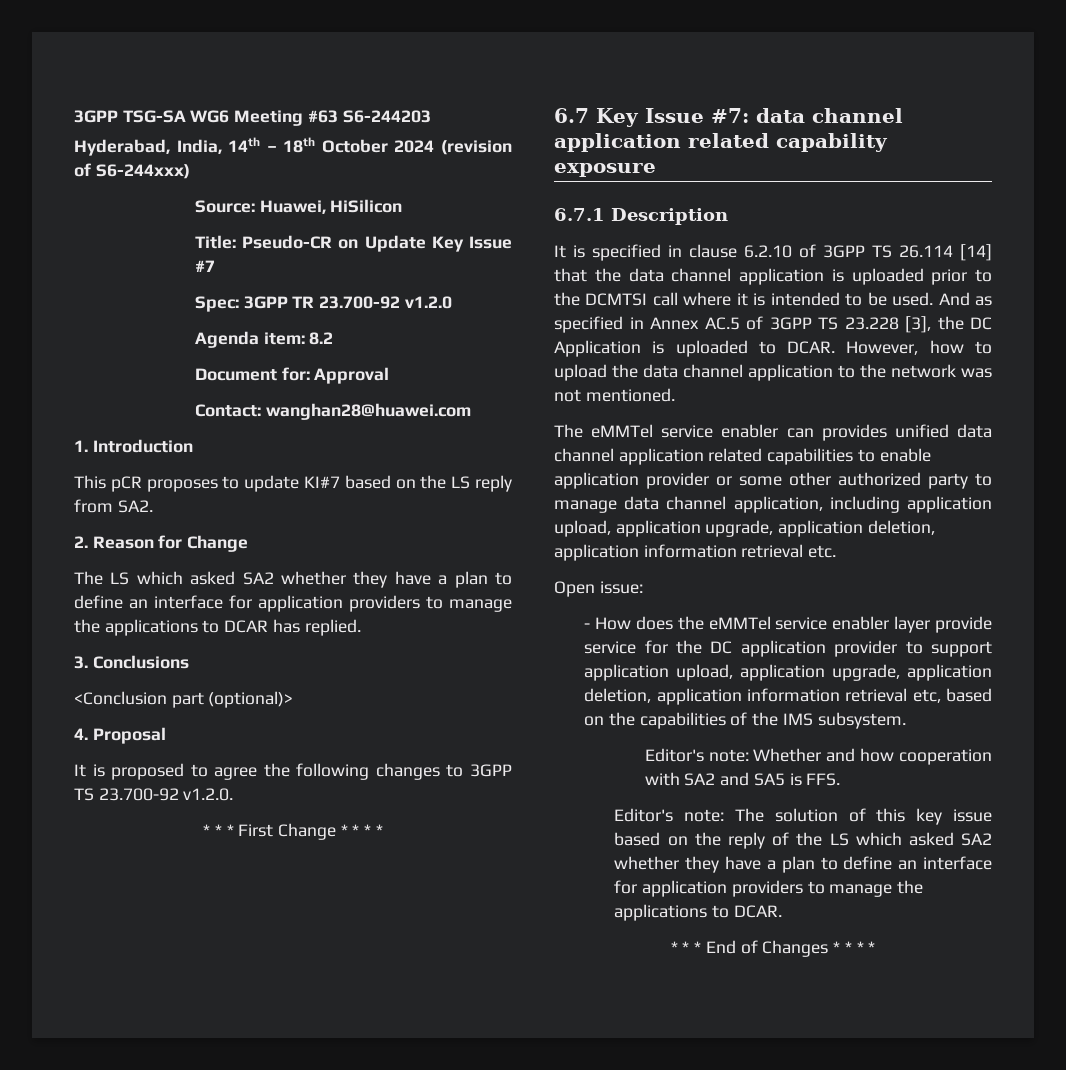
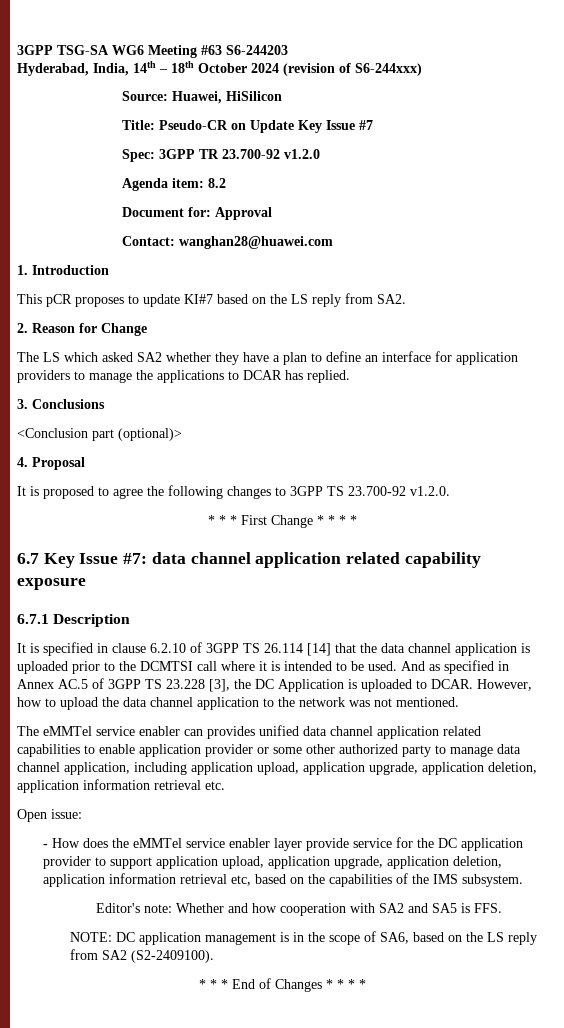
[614,808,992,825] [614,832,992,849] [614,856,992,873] [614,880,924,897] [614,904,782,921] Editor's note: The solution of this key issue based on the reply of the LS which asked SA2 whether they have a plan to define an interface for application providers to manage the applications to DCAR. -> [69,931,537,945] [69,949,214,963] NOTE: DC application management is in the scope of SA6, based on the LS reply from SA2 (S2-2409100).

